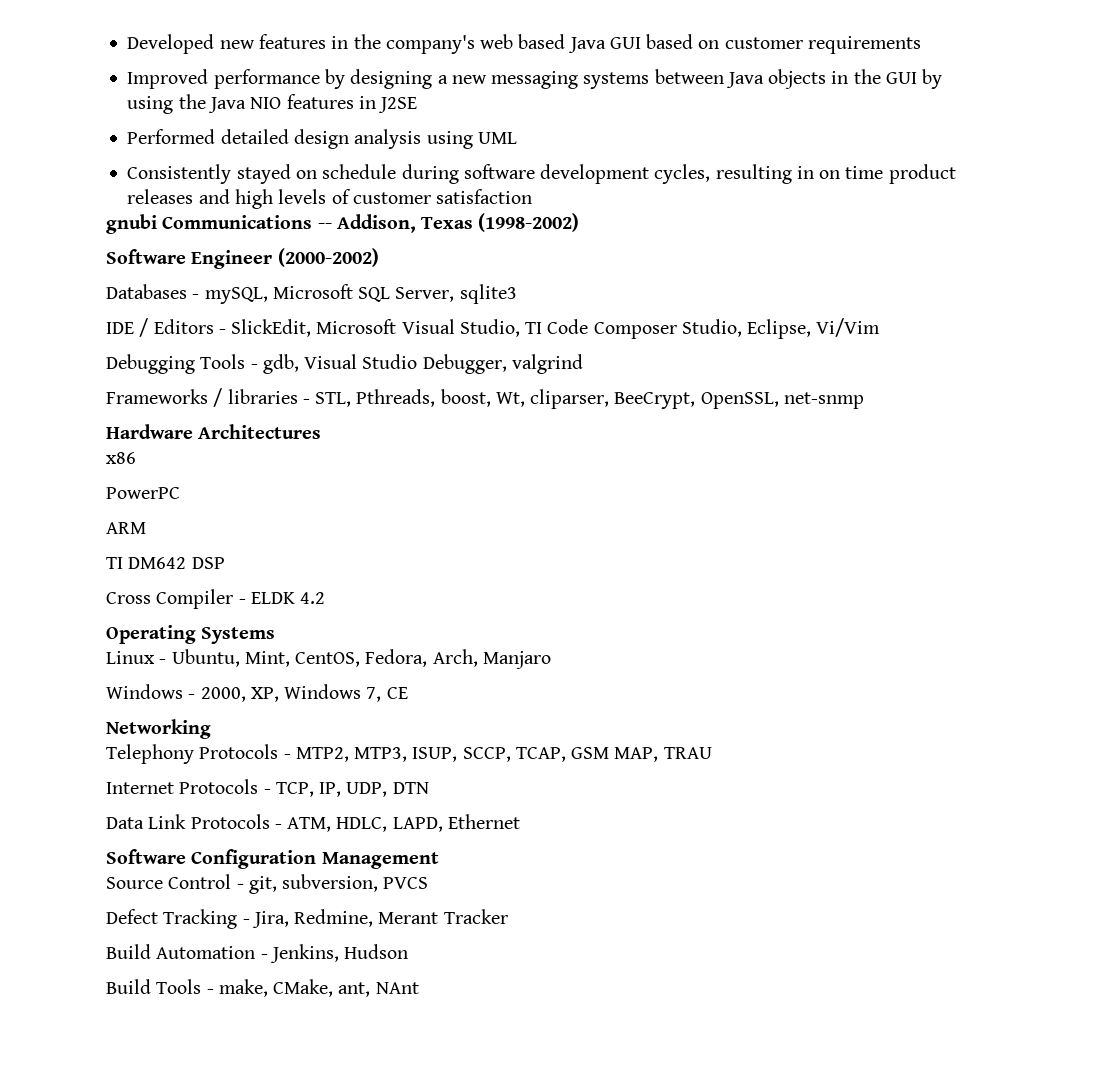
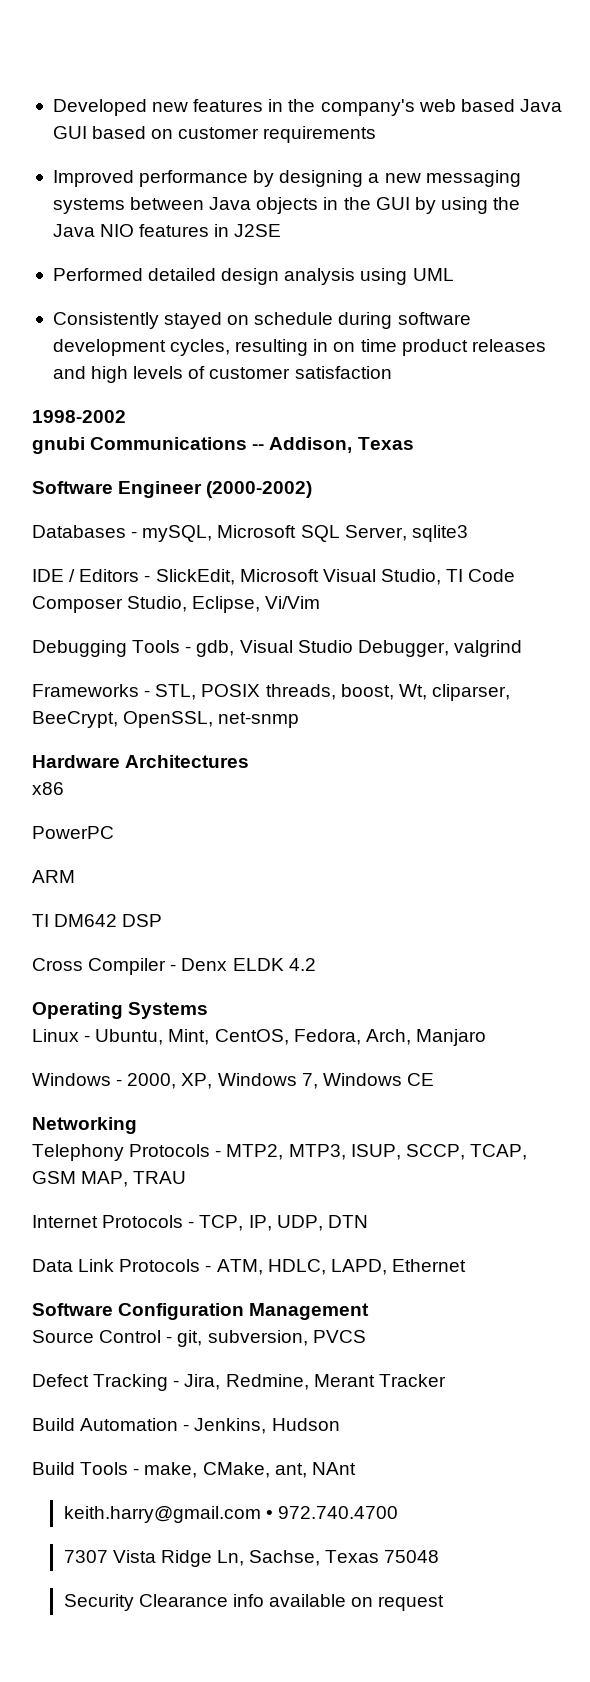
(533, 196) none -> [32,410,126,423] // 1998-2002
[478,213,580,232] (1998-2002) -> (414, 443) none
[213,388,436,407] / libraries - STL, Pthreads, -> [144,684,336,700] - STL, POSIX threads,
(246, 601) none -> [181,958,228,971] Denx
(382, 694) none -> [322,1073,402,1086] Windows
(419, 988) none -> [63,1506,398,1523] [63,1550,440,1567] [63,1594,445,1611] // keith.harry@gmail.com • 972.740.4700 // 7307 Vista Ridge Ln, Sachse, Texas 75048 // Security Clearance info available on request

